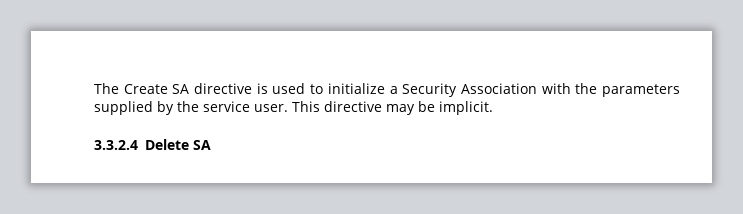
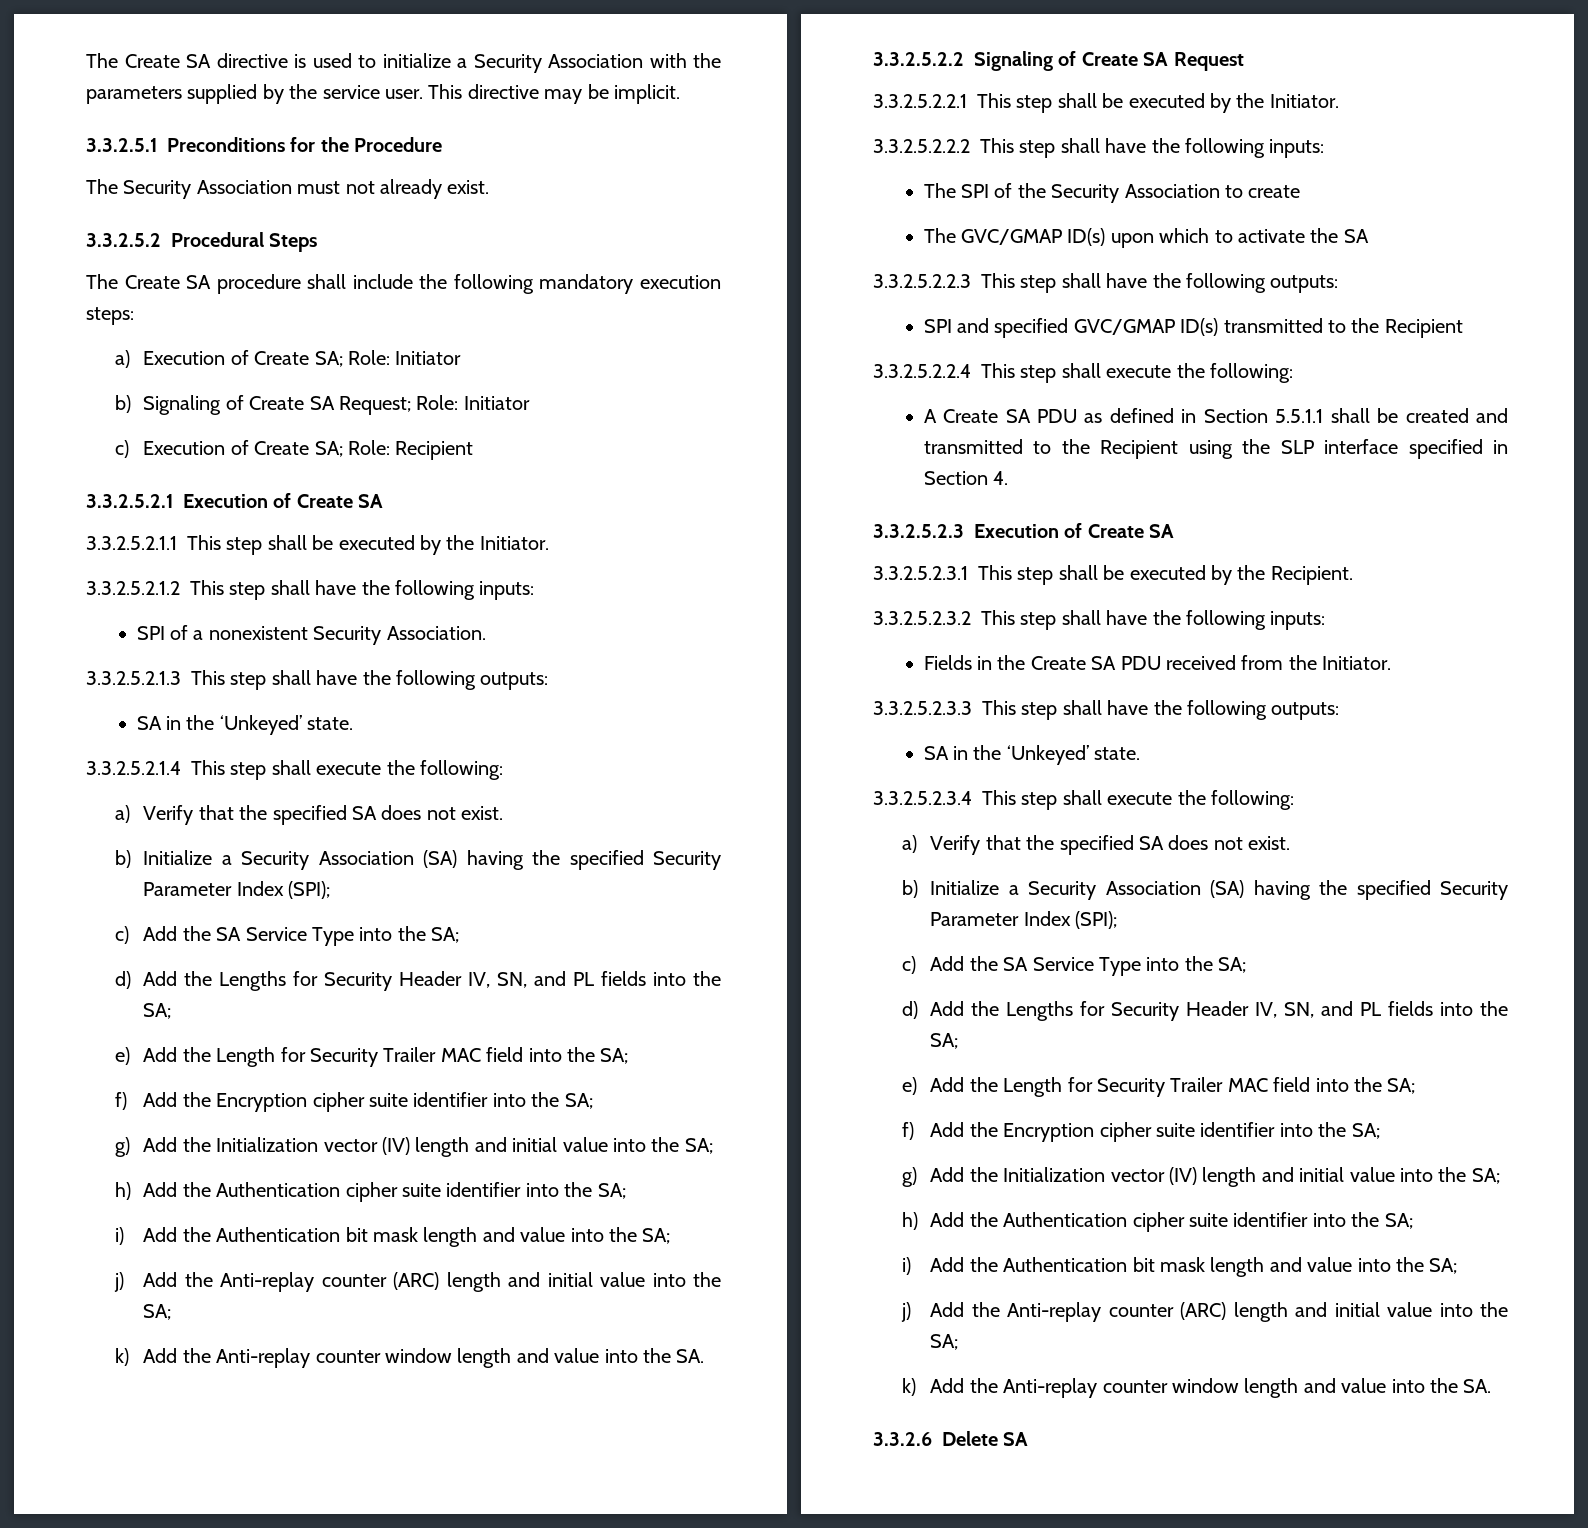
[94,140,138,150] 3.3.2.4 -> [86,137,443,152] [86,179,490,199] [86,232,318,252] [86,274,721,294] [86,307,134,325] [114,350,462,368] [114,395,530,415] [114,440,474,460] [86,493,384,508] [86,535,549,555] [86,580,535,600] [136,625,486,645] [86,670,549,690] [136,715,354,735] [86,760,503,780] [114,805,504,825] [114,850,721,870] [143,881,331,899] [114,926,460,946] [114,971,722,991] [143,1003,172,1019] [114,1047,629,1067] [114,1092,593,1112] [114,1137,713,1157] [114,1182,626,1202] [114,1227,671,1247] [113,1272,721,1292] [143,1304,172,1320] [114,1348,705,1368] [873,51,1244,71] [873,93,1339,113] [873,138,1325,158] [923,183,1301,203] [923,228,1369,248] [873,273,1339,293] [923,318,1463,338] [873,363,1293,383] [923,408,1509,423] [923,439,1508,459] [923,471,1009,485] [873,523,1175,538] [873,565,1353,585] [873,610,1326,630] [923,655,1392,670] [873,700,1340,720] [923,745,1141,765] [873,790,1294,810] [901,835,1291,855] [901,880,1508,900] [930,911,1118,929] [901,956,1247,976] [901,1001,1508,1021] [930,1033,959,1049] [901,1077,1416,1097] [901,1122,1380,1142] [901,1167,1500,1187] [901,1212,1413,1232] [901,1257,1458,1277] [900,1302,1508,1322] [930,1334,959,1350] [901,1378,1492,1398] [873,1432,932,1446] 3.3.2.5.1 Preconditions for the Procedure // The Security Association must not already exist. // 3.3.2.5.2 Procedural Steps // The Create SA procedure shall include the following mandatory execution steps: // a) Execution of Create SA; Role: Initiator // b) Signaling of Create SA Request; Role: Initiator // c) Execution of Create SA; Role: Recipient // 3.3.2.5.2.1 Execution of Create SA // 3.3.2.5.2.1.1 This step shall be executed by the Initiator. // 3.3.2.5.2.1.2 This step shall have the following inputs: // SPI of a nonexistent Security Association. // 3.3.2.5.2.1.3 This step shall have the following outputs: // SA in the ‘Unkeyed’ state. // 3.3.2.5.2.1.4 This step shall execute the following: // a) Verify that the specified SA does not exist. // b) Initialize a Security Association (SA) having the specified Security Parameter Index (SPI); // c) Add the SA Service Type into the SA; // d) Add the Lengths for Security Header IV, SN, and PL fields into the SA; // e) Add the Length for Security Trailer MAC field into the SA; // f) Add the Encryption cipher suite identifier into the SA; // g) Add the Initialization vector (IV) length and initial value into the SA; // h) Add the Authentication cipher suite identifier into the SA; // i) Add the Authentication bit mask length and value into the SA; // j) Add the Anti-replay counter (ARC) length and initial value into the SA; // k) Add the Anti-replay counter window length and value into the SA. // 3.3.2.5.2.2 Signaling of Create SA Request // 3.3.2.5.2.2.1 This step shall be executed by the Initiator. // 3.3.2.5.2.2.2 This step shall have the following inputs: // The SPI of the Security Association to create // The GVC/GMAP ID(s) upon which to activate the SA // 3.3.2.5.2.2.3 This step shall have the following outputs: // SPI and specified GVC/GMAP ID(s) transmitted to the Recipient // 3.3.2.5.2.2.4 This step shall execute the following: // A Create SA PDU as defined in Section 5.5.1.1 shall be created and transmitted to the Recipient using the SLP interface specified in Section 4. // 3.3.2.5.2.3 Execution of Create SA // 3.3.2.5.2.3.1 This step shall be executed by the Recipient. // 3.3.2.5.2.3.2 This step shall have the following inputs: // Fields in the Create SA PDU received from the Initiator. // 3.3.2.5.2.3.3 This step shall have the following outputs: // SA in the ‘Unkeyed’ state. // 3.3.2.5.2.3.4 This step shall execute the following: // a) Verify that the specified SA does not exist. // b) Initialize a Security Association (SA) having the specified Security Parameter Index (SPI); // c) Add the SA Service Type into the SA; // d) Add the Lengths for Security Header IV, SN, and PL fields into the SA; // e) Add the Length for Security Trailer MAC field into the SA; // f) Add the Encryption cipher suite identifier into the SA; // g) Add the Initialization vector (IV) length and initial value into the SA; // h) Add the Authentication cipher suite identifier into the SA; // i) Add the Authentication bit mask length and value into the SA; // j) Add the Anti-replay counter (ARC) length and initial value into the SA; // k) Add the Anti-replay counter window length and value into the SA. // 3.3.2.6

